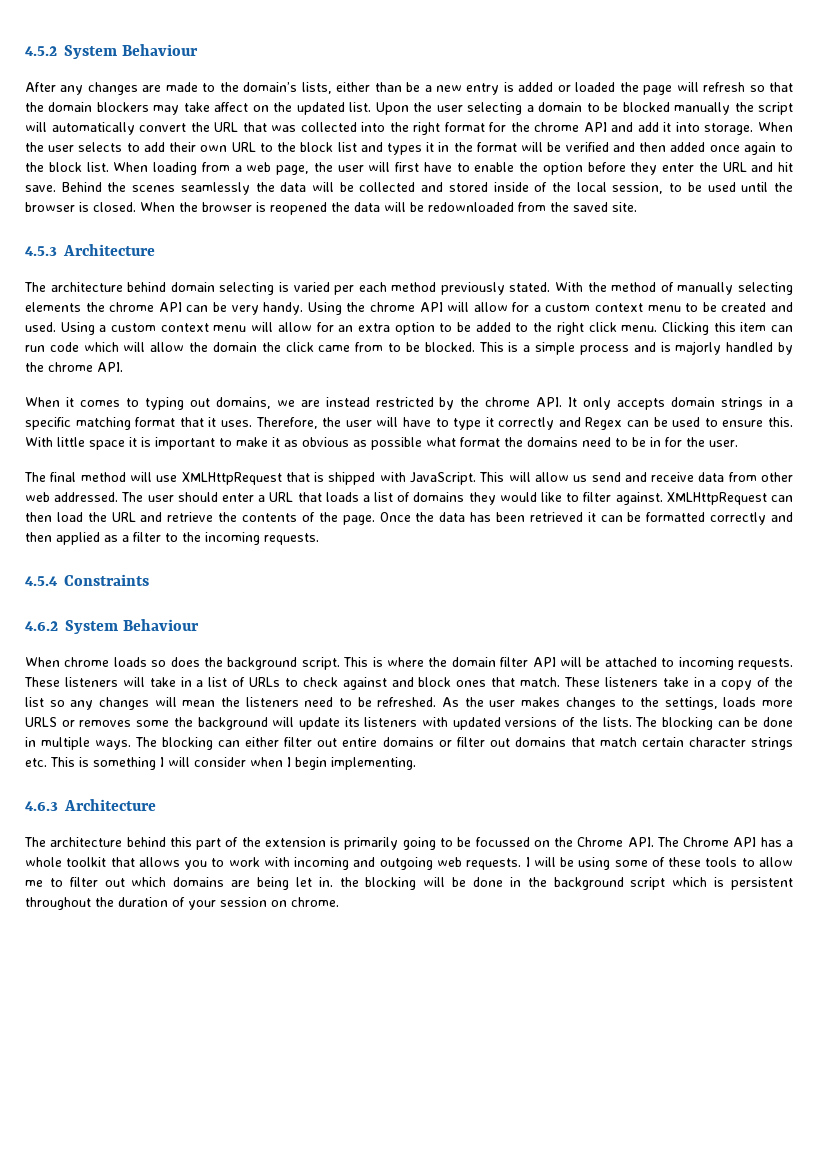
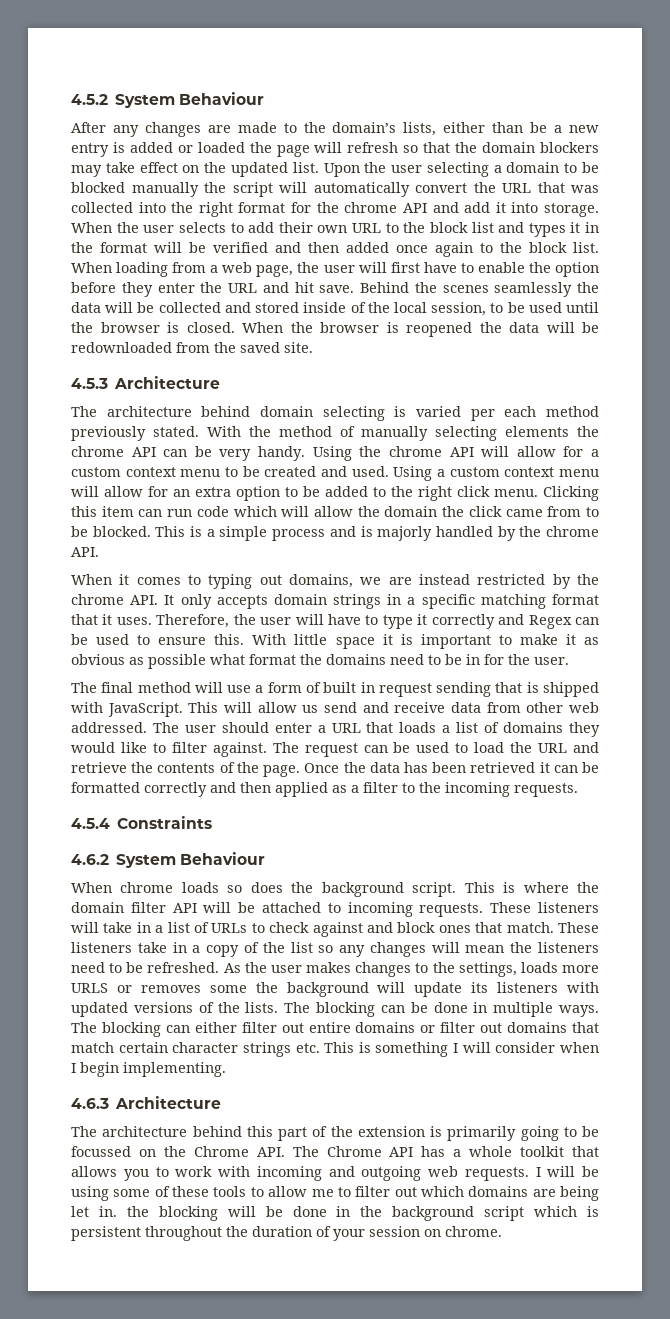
[214,102,249,112] affect -> [139,162,178,173] effect
[181,472,282,485] XMLHttpRequest -> [255,682,492,697] a form of built in request sending
[666,492,793,505] [25,512,52,522] XMLHttpRequest can then -> [272,742,469,757] The request can be used to

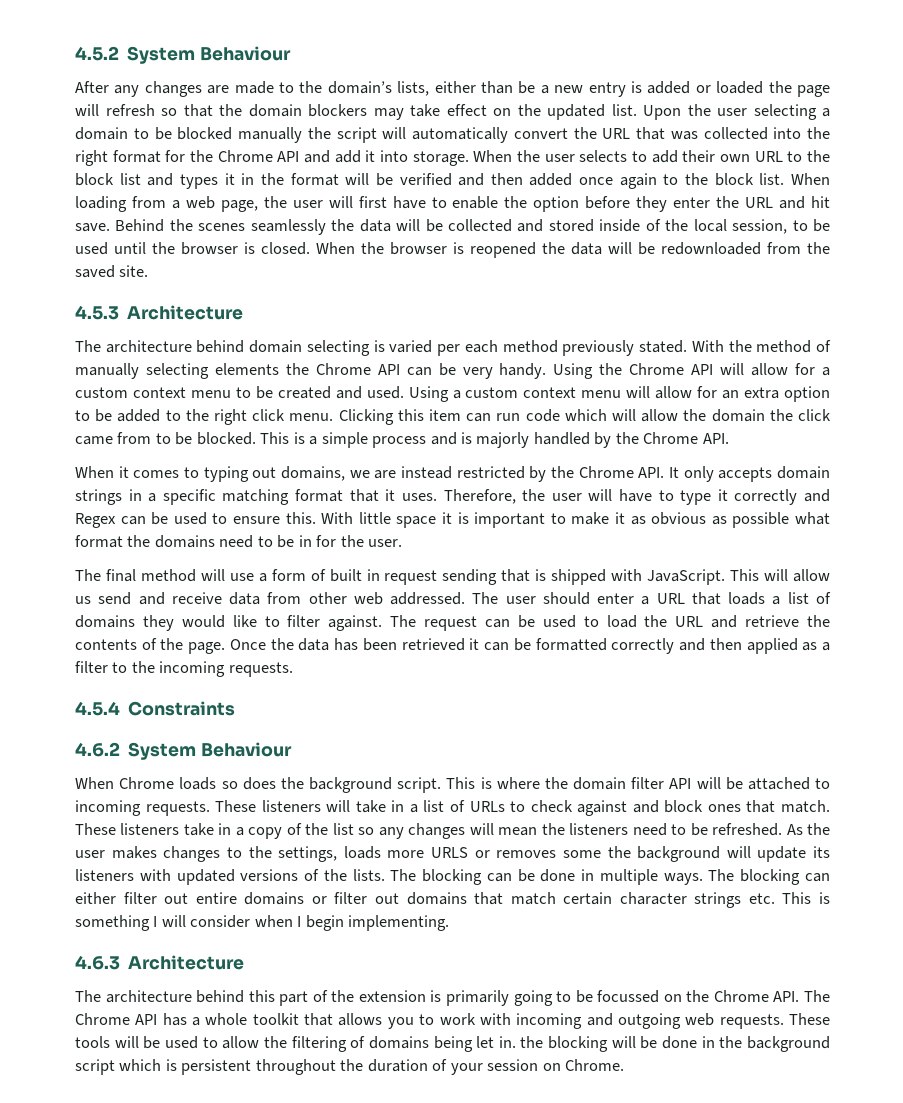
[344,202,398,213] chrome -> [217,150,273,162] Chrome
[71,446,124,457] chrome -> [315,363,371,375] Chrome
[388,446,442,457] chrome -> [629,363,685,375] Chrome
[545,526,599,537] chrome -> [643,432,699,444] Chrome
[71,594,124,605] chrome -> [578,466,634,478] Chrome
[120,882,174,893] chrome -> [119,777,175,789] Chrome
[535,1166,599,1177] [71,1186,556,1201] I will be using some of these tools to allow me to filter out which domains are -> [789,1013,831,1025] [75,1036,429,1052] These tools will be used to allow the filtering of domains
[445,1226,502,1237] chrome. -> [565,1059,625,1071] Chrome.

